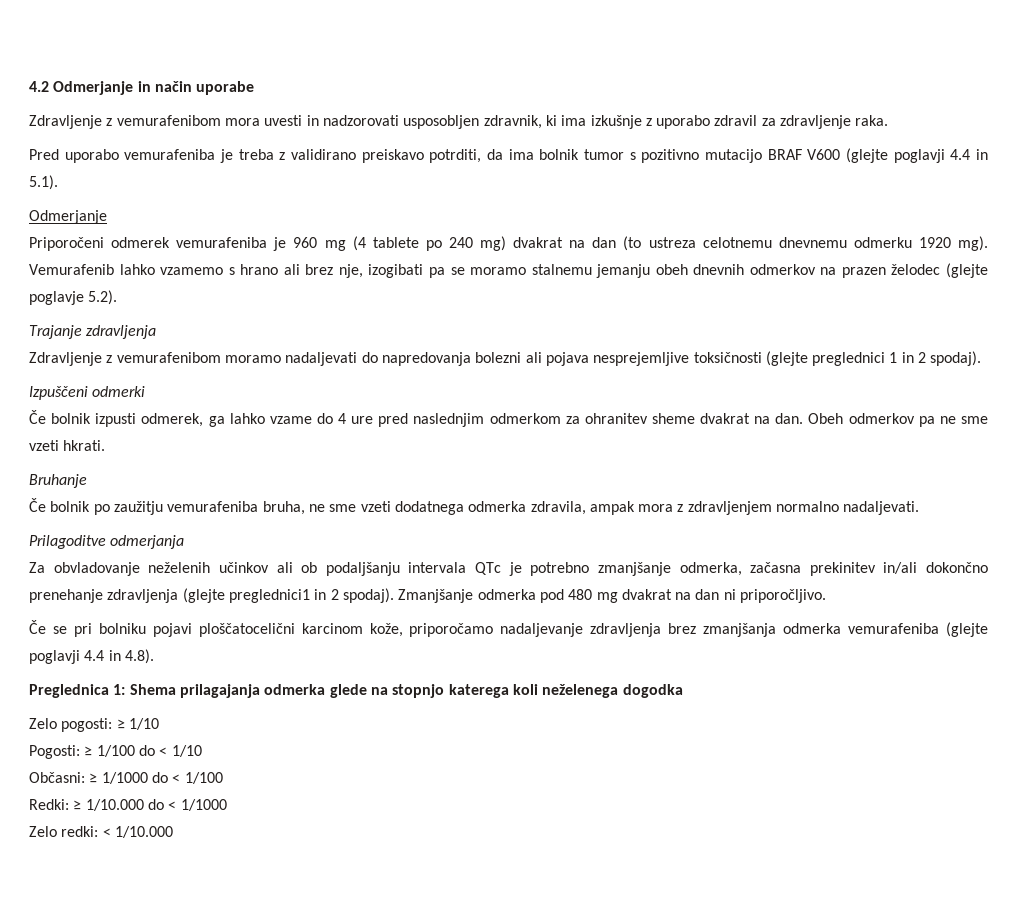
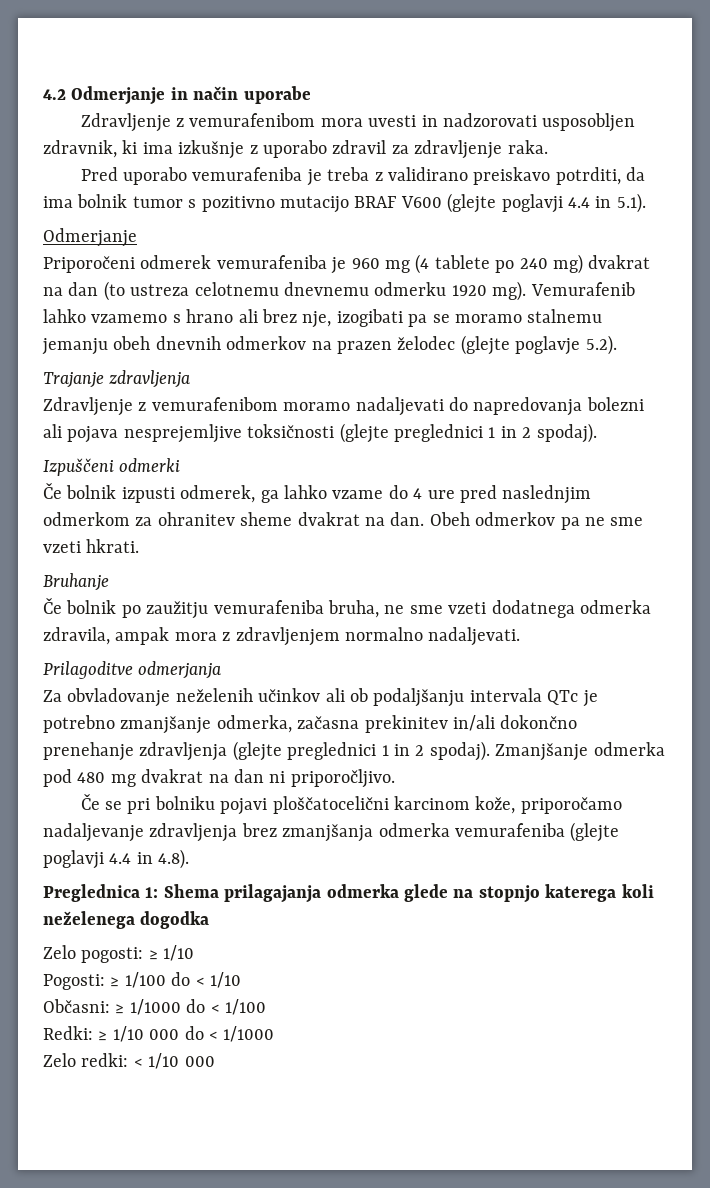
[228,589,310,603] preglednici1 -> [287,742,389,760] preglednici 1
[85,799,144,811] 1/10.000 -> [112,1026,180,1042] 1/10 000
[114,826,173,838] 1/10.000 -> [148,1053,215,1069] 1/10 000

